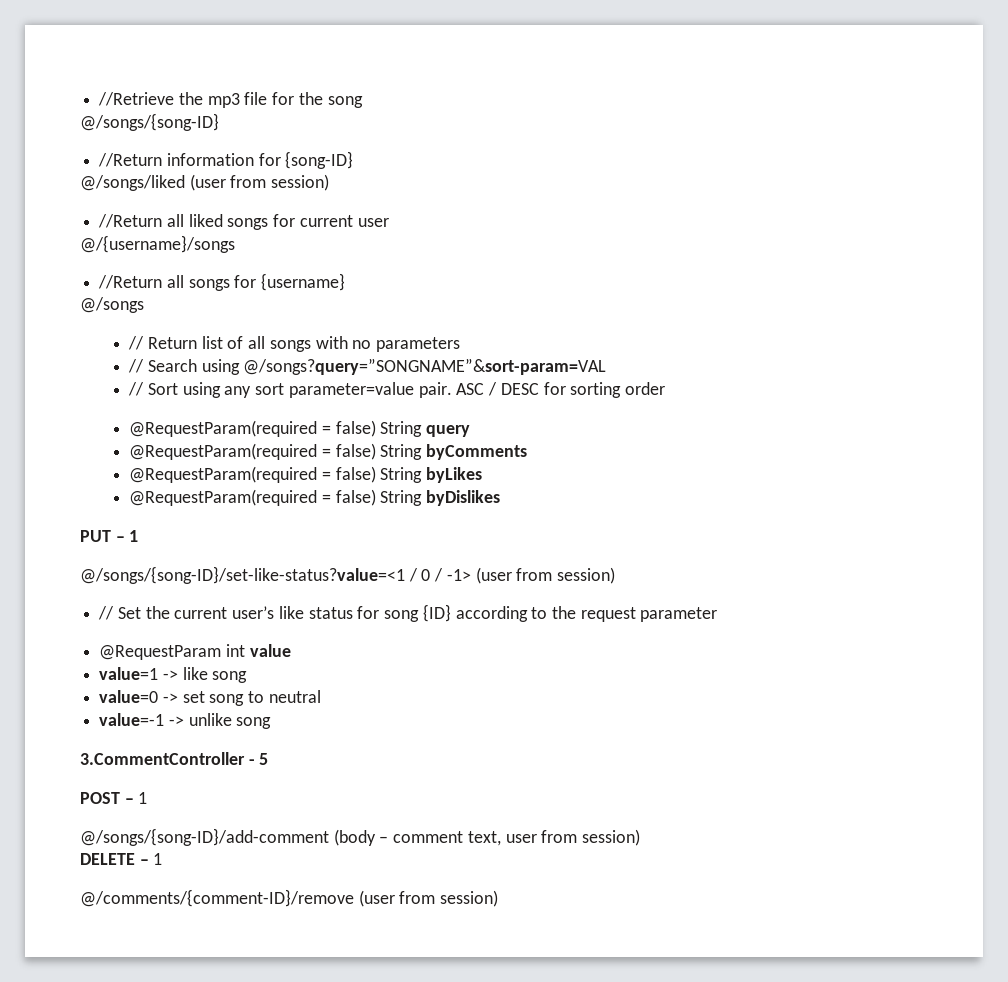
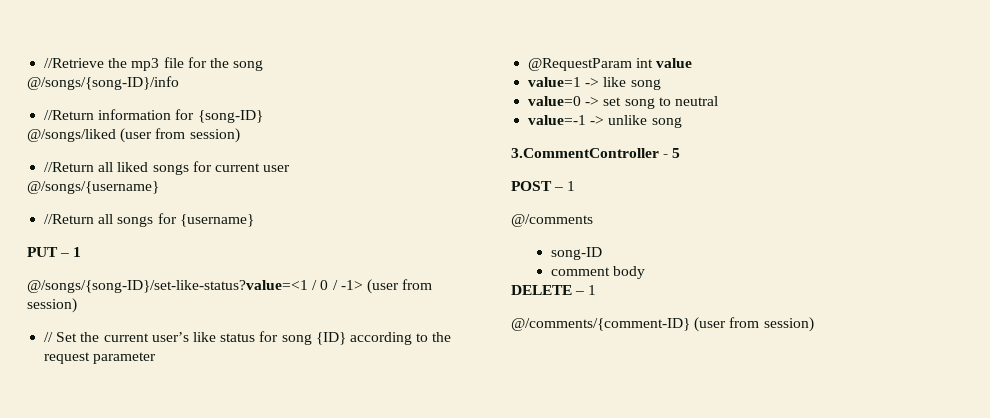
[80,113,219,131] @/songs/{song-ID} -> [27,76,179,90] @/songs/{song-ID}/info
[80,235,235,253] @/{username}/songs -> [27,181,159,194] @/songs/{username}
[80,297,144,313] [128,336,461,352] [128,358,607,375] [128,382,665,398] [129,420,471,437] [129,443,528,460] [129,466,483,483] [129,489,501,506] // @/songs // // Return list of all songs with no parameters // // Search using @/songs?query=”SONGNAME”&sort-param=VAL // // Sort using any sort parameter=value pair. ASC / DESC for sorting order // @RequestParam(required = false) String query // @RequestParam(required = false) String byComments // @RequestParam(required = false) String byLikes // @RequestParam(required = false) String byDislikes -> (254, 220) none
[80,828,641,846] @/songs/{song-ID}/add-comment (body – comment text, user from session) -> [511,214,593,227] [551,247,603,260] [551,266,646,279] @/comments // song-ID // comment body
[80,889,354,907] @/comments/{comment-ID}/remove -> [511,318,690,331] @/comments/{comment-ID}

